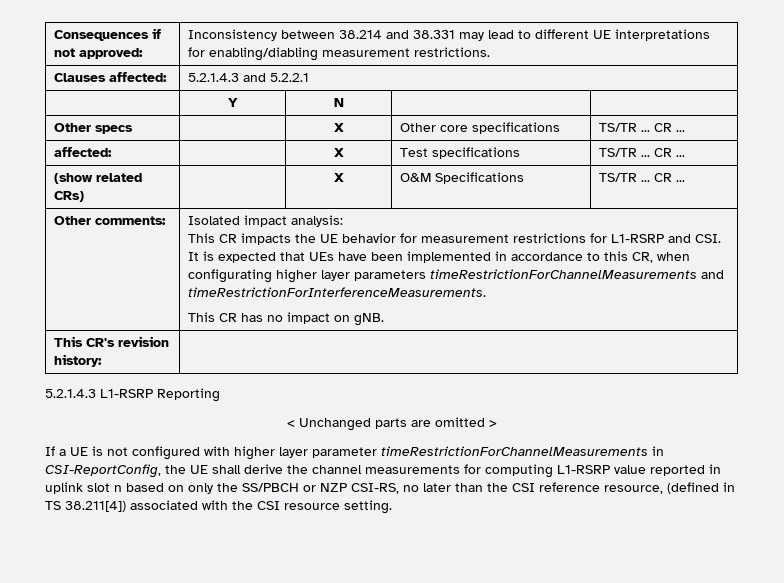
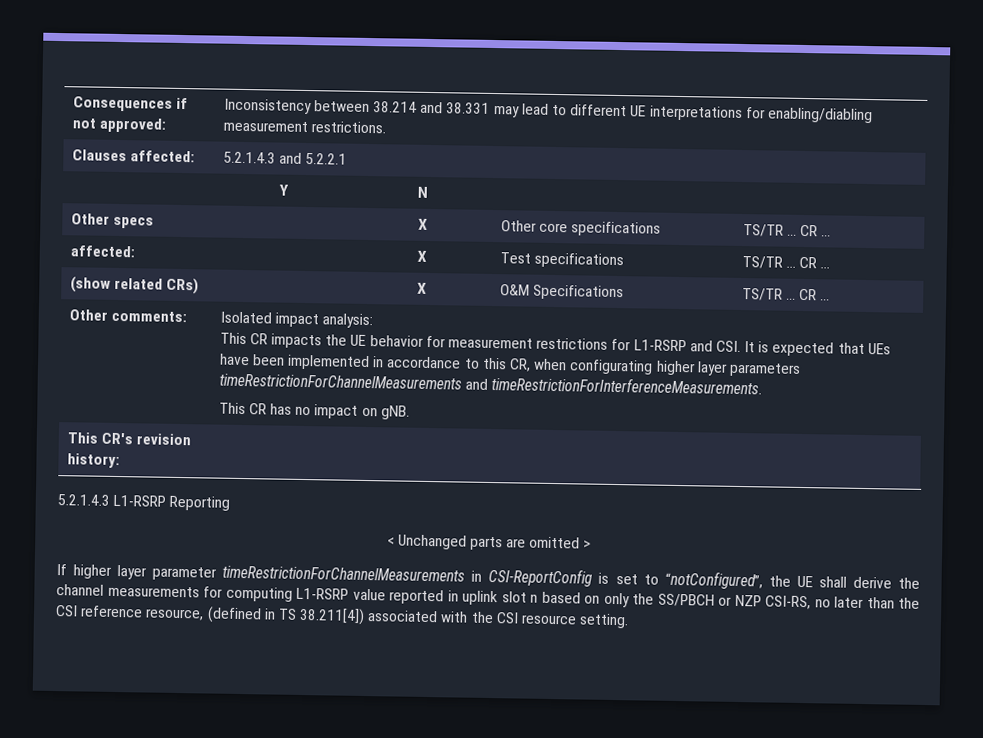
[59,446,230,460] a UE is not configured with -> (67, 570) none
[45,464,161,478] CSI-ReportConfig, -> [488,567,763,590] CSI-ReportConfig is set to “notConfigured”,

